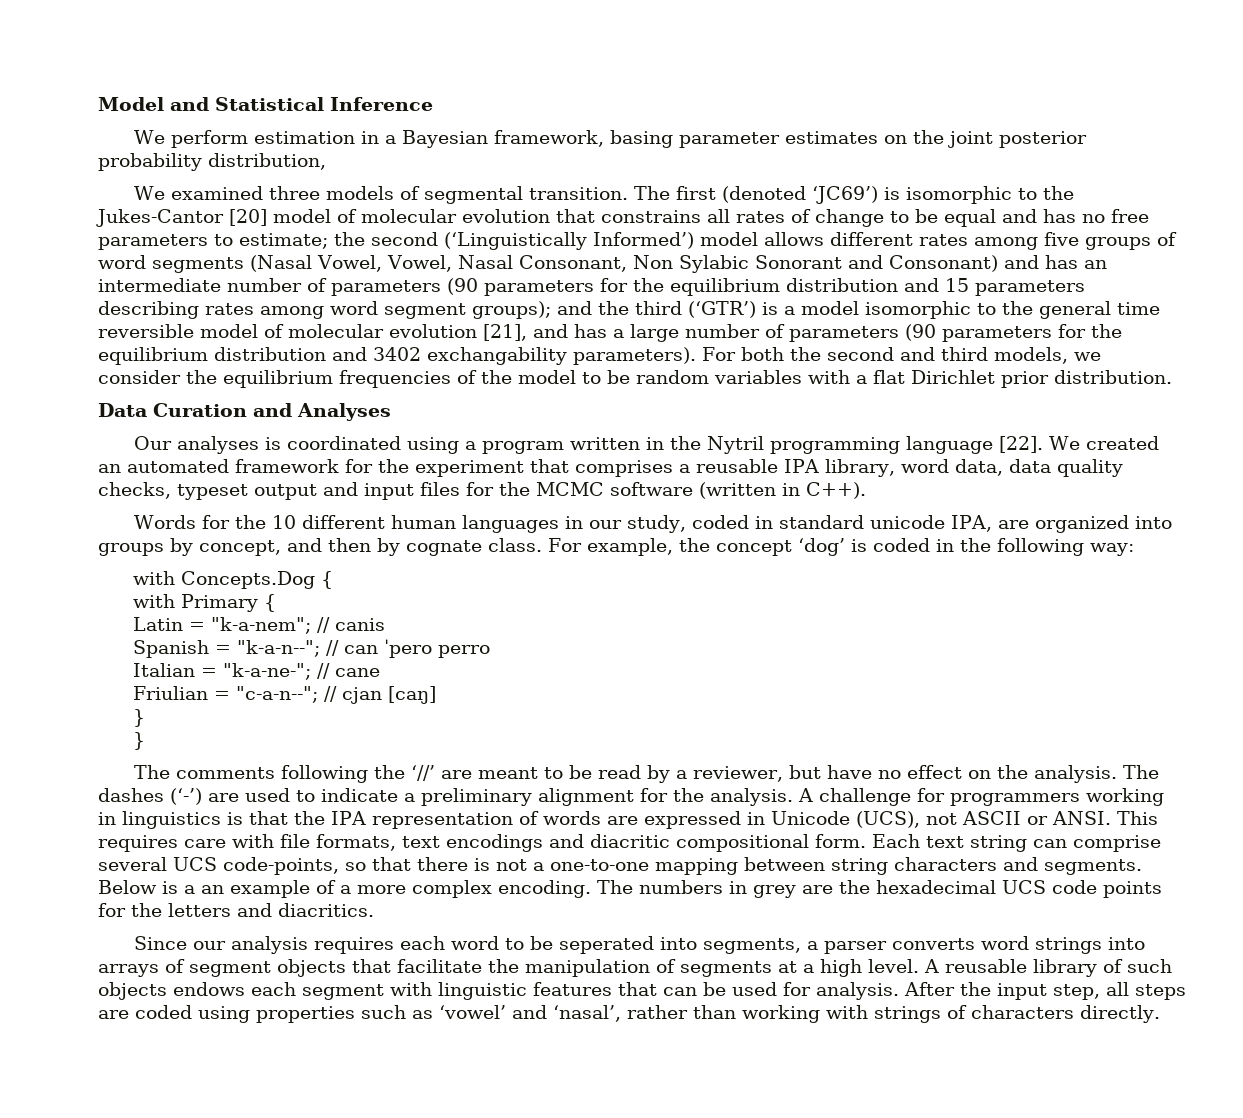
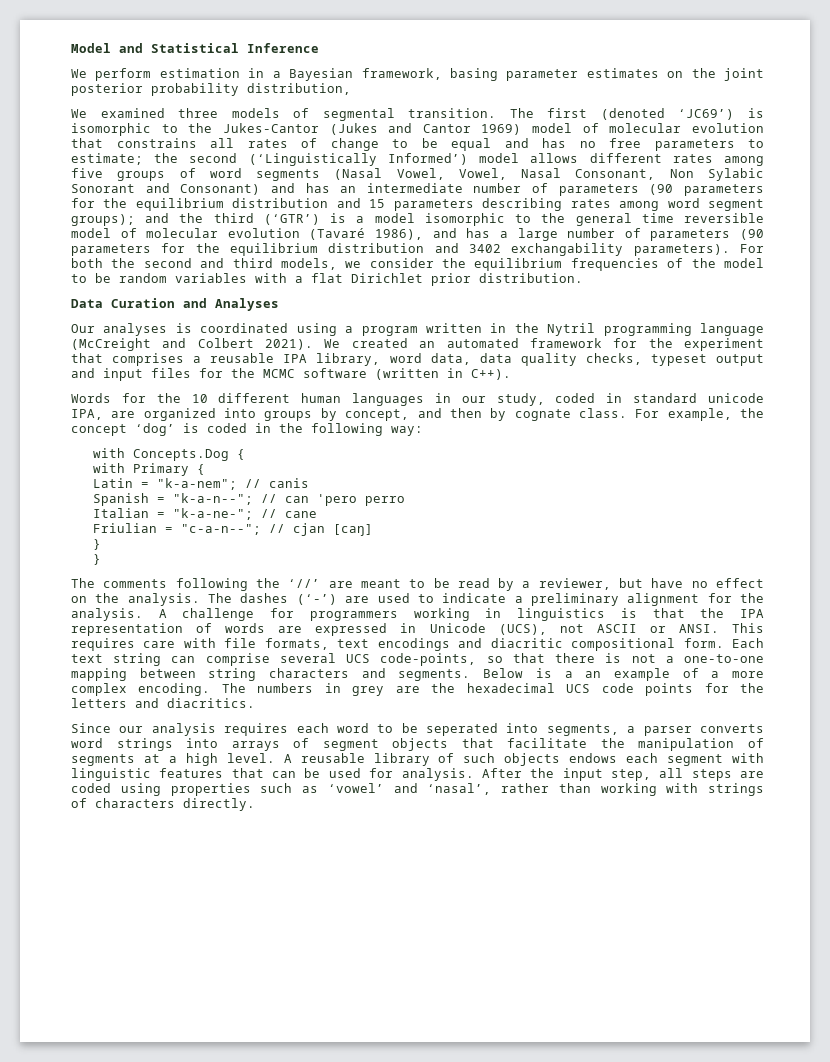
[229,209,267,226] [20] -> [329,123,522,135] (Jukes and Cantor 1969)
[483,324,527,341] [21], -> [309,228,424,240] (Tavaré 1986),
[999,436,1044,453] [22]. -> [71,338,314,351] (McCreight and Colbert 2021).

